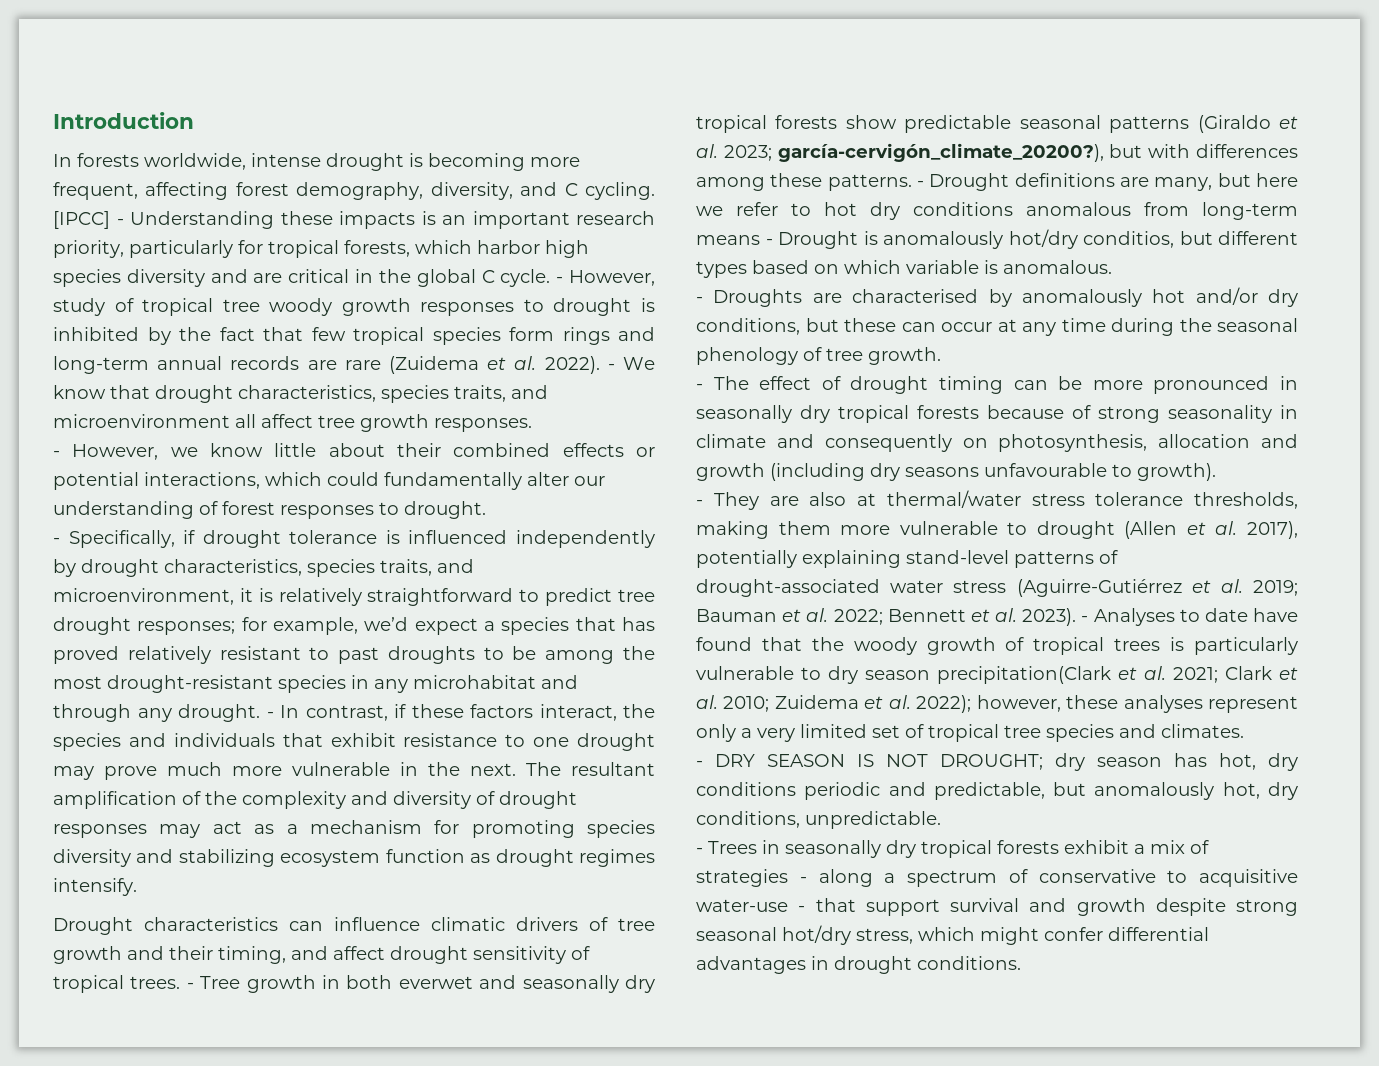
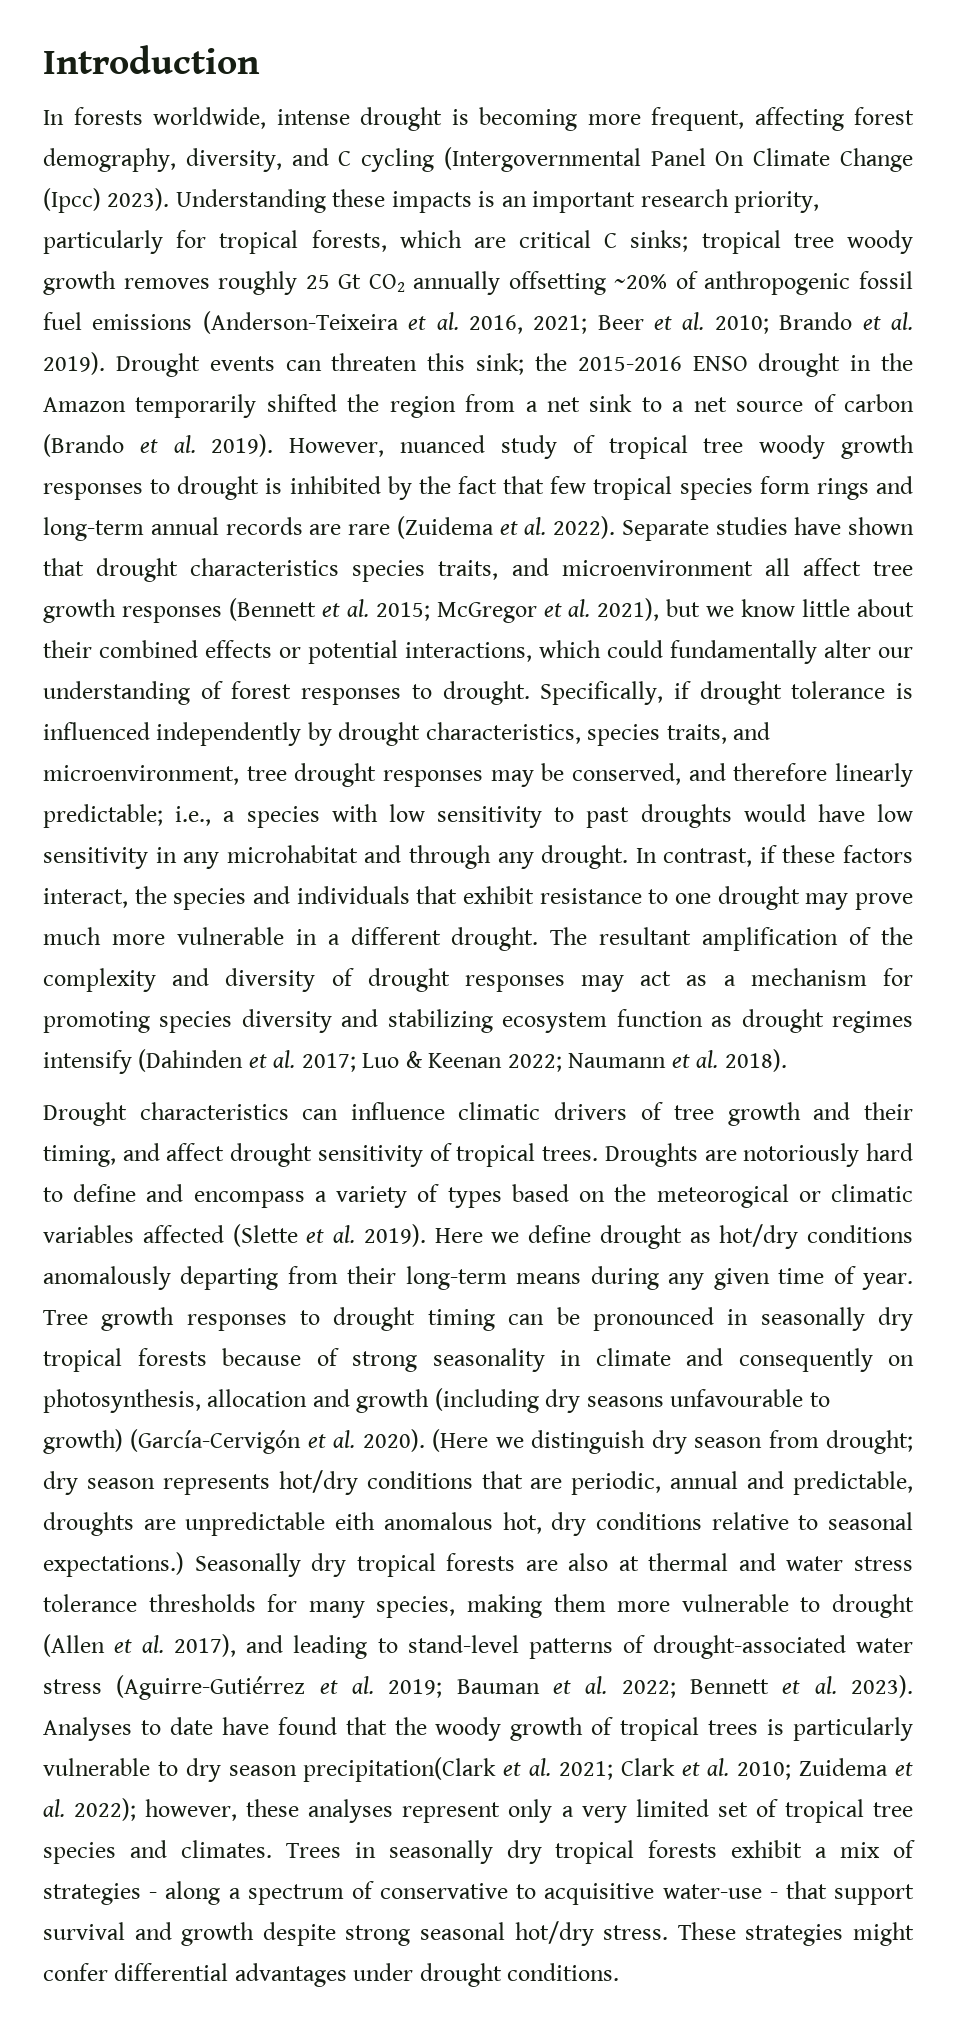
[585,182,656,200] [53,211,124,229] cycling. [IPCC] - -> [361,147,914,172] [43,188,170,213] cycling (Intergovernmental Panel On Climate Change (Ipcc) 2023).
[477,240,589,258] [53,269,655,287] harbor high species diversity and are critical in the global C cycle. - However, -> [473,230,913,254] [43,271,913,295] [43,311,913,334] [43,352,914,377] [43,394,915,418] [43,434,486,457] are critical C sinks; tropical tree woody growth removes roughly 25 Gt CO2 annually offsetting ~20% of anthropogenic fossil fuel emissions (Anderson-Teixeira et al. 2016, 2021; Beer et al. 2010; Brando et al. 2019). Drought events can threaten this sink; the 2015-2016 ENSO drought in the Amazon temporarily shifted the region from a net sink to a net source of carbon (Brando et al. 2019). However, nuanced
[607,357,655,370] [53,385,106,399] - We know -> [621,517,914,541] Separate studies have shown
[238,385,376,402] characteristics, -> [190,558,340,576] characteristics
[434,418,532,432] [53,444,159,460] responses. // - However, -> [121,598,701,623] responses (Bennett et al. 2015; McGregor et al. 2021), but
[53,538,60,544] // - -> (530, 693) none
[239,588,655,606] [53,617,655,635] [53,646,655,664] [53,675,346,693] it is relatively straightforward to predict tree drought responses; for example, we’d expect a species that has proved relatively resistant to past droughts to be among the most drought-resistant species -> [246,763,913,787] [43,804,913,828] [43,847,148,869] tree drought responses may be conserved, and therefore linearly predictable; i.e., a species with low sensitivity to past droughts would have low sensitivity
[266,712,274,718] - -> (629, 857) none
[428,762,516,776] the next. -> [327,927,539,951] a different drought.
[53,878,137,896] intensify. -> [43,1049,787,1074] intensify (Dahinden et al. 2017; Luo & Keenan 2022; Naumann et al. 2018).
[186,975,655,993] [696,115,1298,133] [696,143,1298,162] [696,173,1298,191] [696,202,1298,220] [696,229,1298,249] [696,260,1112,278] [696,287,1298,307] [696,318,1298,336] [696,347,941,365] [696,376,841,390] - Tree growth in both everwet and seasonally dry tropical forests show predictable seasonal patterns (Giraldo et al. 2023; garcía-cervigón_climate_20200?), but with differences among these patterns. - Drought definitions are many, but here we refer to hot dry conditions anomalous from long-term means - Drought is anomalously hot/dry conditios, but different types based on which variable is anomalous. // - Droughts are characterised by anomalously hot and/or dry conditions, but these can occur at any time during the seasonal phenology of tree growth. // - The effect of -> [604,1143,914,1167] [43,1184,914,1208] [43,1224,913,1249] [43,1266,914,1290] [43,1307,321,1331] Droughts are notoriously hard to define and encompass a variety of types based on the meteorogical or climatic variables affected (Slette et al. 2019). Here we define drought as hot/dry conditions anomalously departing from their long-term means during any given time of year. Tree growth responses to
[1092,380,1143,390] more -> (580, 1316) none
[1137,463,1216,481] [696,490,1298,510] growth). // - They are also at thermal/water stress tolerance thresholds, -> [43,1429,913,1454] [43,1470,913,1495] [43,1512,914,1536] [43,1552,913,1577] [43,1594,456,1618] growth) (García-Cervigón et al. 2020). (Here we distinguish dry season from drought; dry season represents hot/dry conditions that are periodic, annual and predictable, droughts are unpredictable eith anomalous hot, dry conditions relative to seasonal expectations.) Seasonally dry tropical forests are also at thermal and water stress tolerance thresholds for many species,
[696,550,901,568] potentially explaining -> [246,1635,398,1659] and leading to
[1081,616,1089,622] - -> (914, 1686) none
[696,753,1298,771] [696,782,1298,800] [696,811,941,829] [696,848,703,854] // - DRY SEASON IS NOT DROUGHT; dry season has hot, dry conditions periodic and predictable, but anomalously hot, dry conditions, unpredictable. // - -> (272, 1849) none
[856,927,975,944] stress, which -> [603,1922,844,1946] stress. These strategies
[811,956,829,970] in -> [353,1963,414,1981] under

